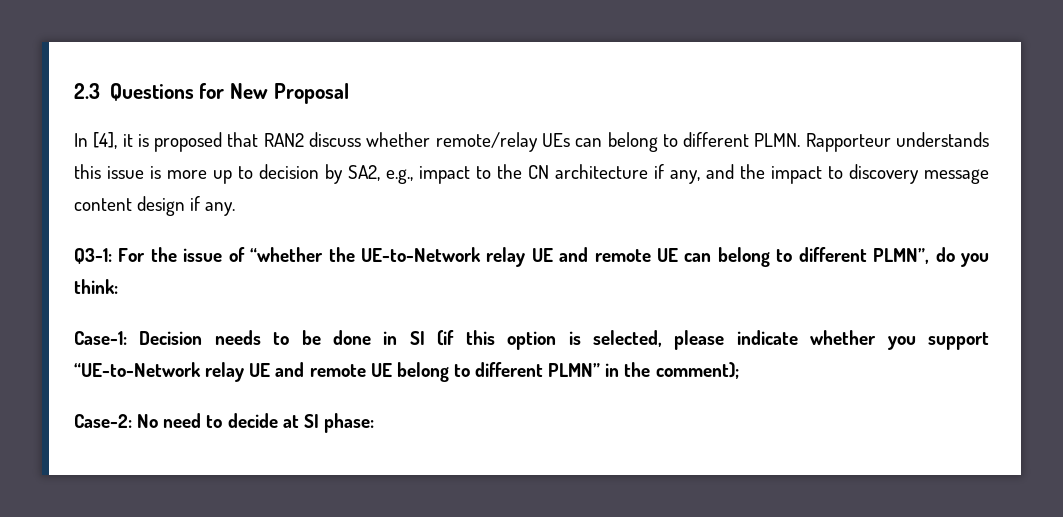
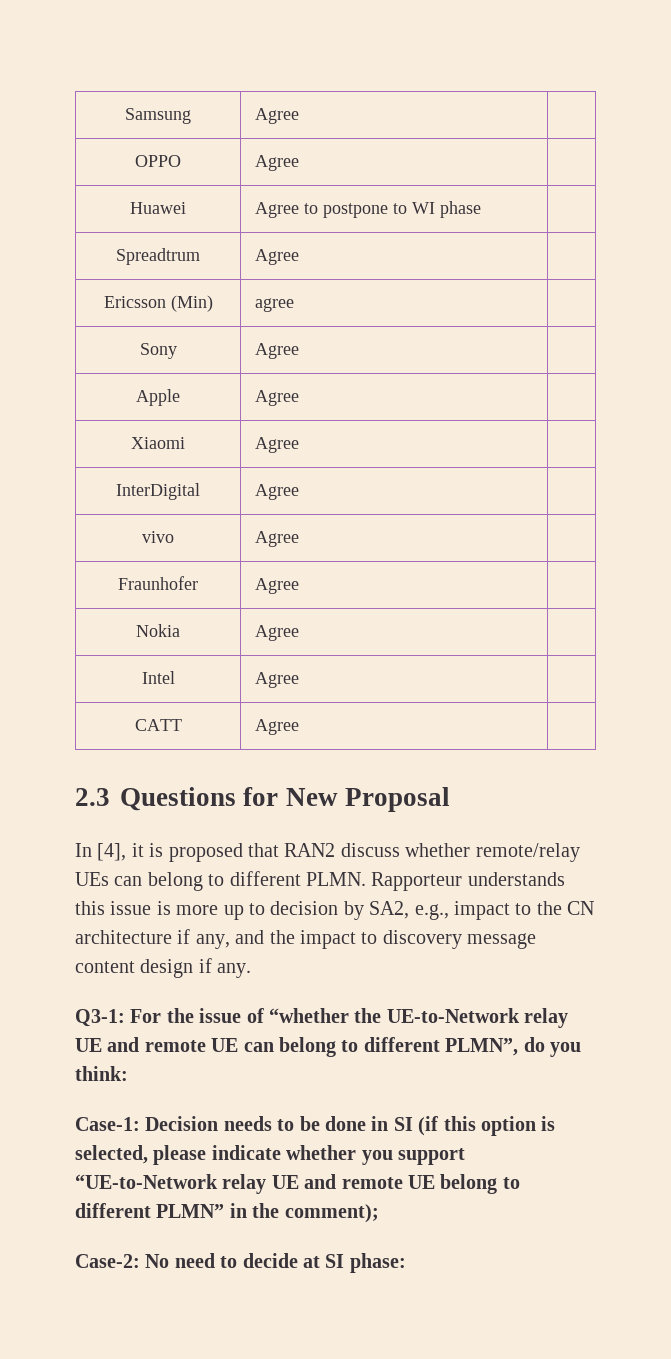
(74, 91) none -> [125,108,191,124] [255,108,300,124] [135,155,181,167] [255,155,300,171] [130,202,186,214] [255,201,482,218] [116,248,200,265] [255,249,300,265] [103,295,213,312] [255,298,295,312] [139,343,177,359] [255,343,300,359] [136,389,180,406] [255,390,300,406] [131,437,185,449] [255,437,300,453] [116,483,200,500] [255,484,300,500] [142,531,174,543] [255,531,300,547] [118,576,198,590] [255,578,300,594] [136,624,180,637] [255,625,300,641] [141,671,175,684] [255,672,300,688] [134,719,182,731] [255,719,300,735] Samsung | Agree | // OPPO | Agree | // Huawei | Agree to postpone to WI phase | // Spreadtrum | Agree | // Ericsson (Min) | agree | // Sony | Agree | // Apple | Agree | // Xiaomi | Agree | // InterDigital | Agree | // vivo | Agree | // Fraunhofer | Agree | // Nokia | Agree | // Intel | Agree | // CATT | Agree | //

